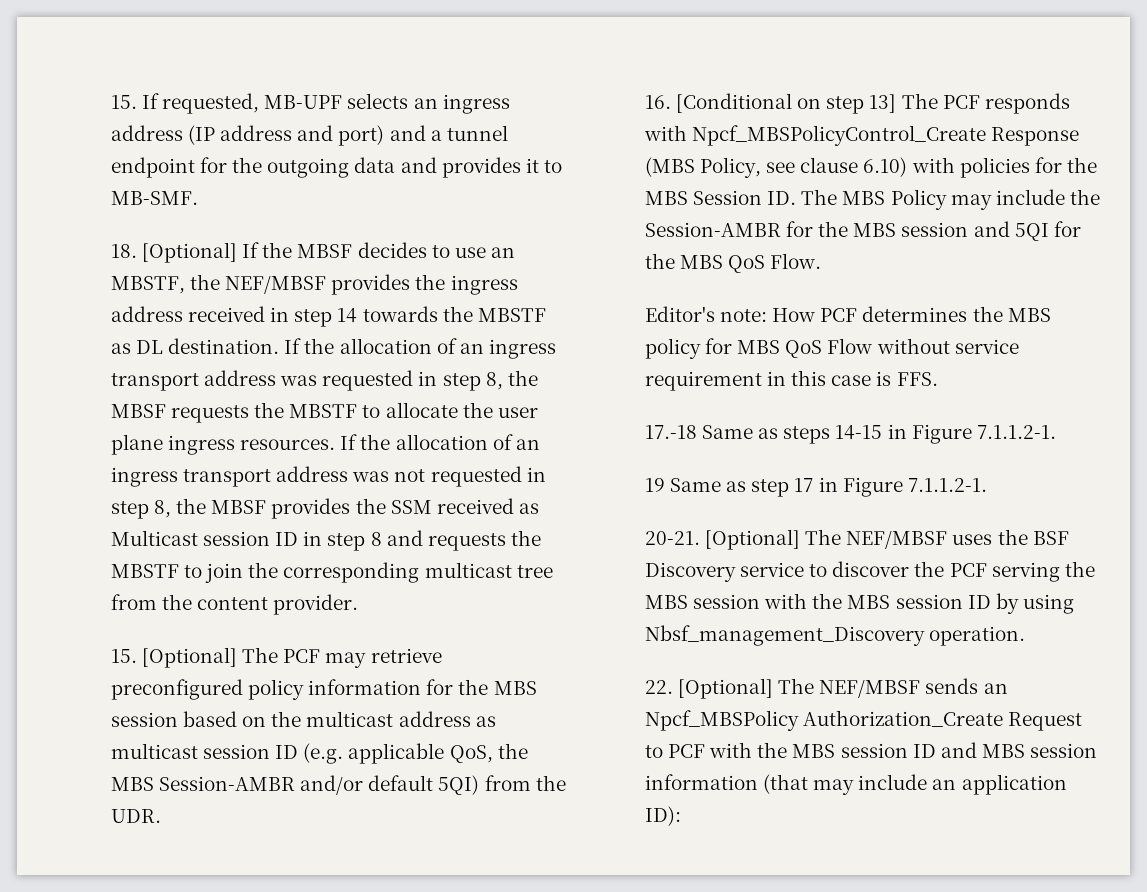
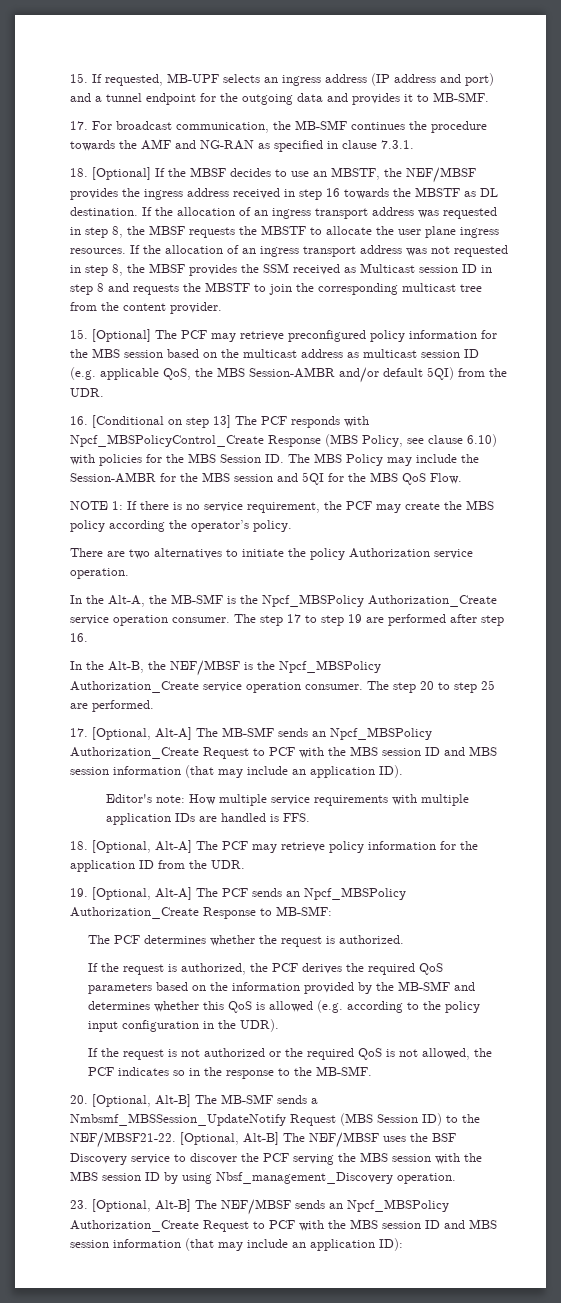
(198, 198) none -> [70,120,488,133] [70,139,415,152] // 17. For broadcast communication, the MB-SMF continues the procedure towards the AMF and NG-RAN as specified in clause 7.3.1.
[337,308,358,323] 14 -> [326,188,341,197] 16
[644,306,1051,322] [644,338,1019,359] [644,370,938,391] [644,424,1056,444] [644,477,987,497] [644,529,801,550] Editor's note: How PCF determines the MBS policy for MBS QoS Flow without service requirement in this case is FFS. // 17.-18 Same as steps 14-15 in Figure 7.1.1.2-1. // 19 Same as step 17 in Figure 7.1.1.2-1. // 20-21. [Optional] -> [70,500,495,513] [70,520,293,532] [70,548,474,560] [70,568,130,579] [70,594,498,607] [70,614,505,626] [70,633,89,642] [70,660,382,676] [70,680,496,693] [70,700,155,712] [70,727,433,740] [70,746,498,759] [70,765,404,778] [106,794,470,806] [106,813,311,825] [70,840,479,853] [70,860,246,872] [70,887,407,900] [70,906,333,919] [88,935,405,947] [88,963,444,975] [88,981,476,994] [88,1000,481,1013] [88,1019,280,1032] [88,1048,493,1060] [88,1066,373,1079] [70,1094,319,1107] [70,1113,481,1126] [70,1132,280,1148] NOTE 1: If there is no service requirement, the PCF may create the MBS policy according the operator’s policy. // There are two alternatives to initiate the policy Authorization service operation. // In the Alt-A, the MB-SMF is the Npcf_MBSPolicy Authorization_Create service operation consumer. The step 17 to step 19 are performed after step 16. // In the Alt-B, the NEF/MBSF is the Npcf_MBSPolicy Authorization_Create service operation consumer. The step 20 to step 25 are performed. // 17. [Optional, Alt-A] The MB-SMF sends an Npcf_MBSPolicy Authorization_Create Request to PCF with the MBS session ID and MBS session information (that may include an application ID). // Editor's note: How multiple service requirements with multiple application IDs are handled is FFS. // 18. [Optional, Alt-A] The PCF may retrieve policy information for the application ID from the UDR. // 19. [Optional, Alt-A] The PCF sends an Npcf_MBSPolicy Authorization_Create Response to MB-SMF: // The PCF determines whether the request is authorized. // If the request is authorized, the PCF derives the required QoS parameters based on the information provided by the MB-SMF and determines whether this QoS is allowed (e.g. according to the policy input configuration in the UDR). // If the request is not authorized or the required QoS is not allowed, the PCF indicates so in the response to the MB-SMF. // 20. [Optional, Alt-B] The MB-SMF sends a Nmbsmf_MBSSession_UpdateNotify Request (MBS Session ID) to the NEF/MBSF21-22. [Optional, Alt-B]
[644,678,774,699] 22. [Optional] -> [70,1199,192,1212] 23. [Optional, Alt-B]

